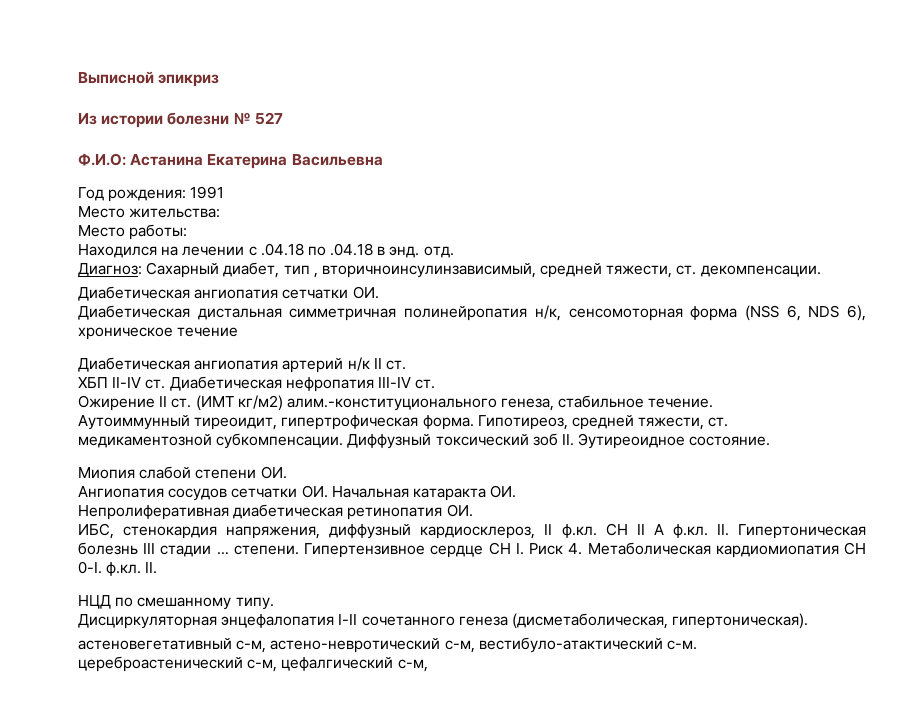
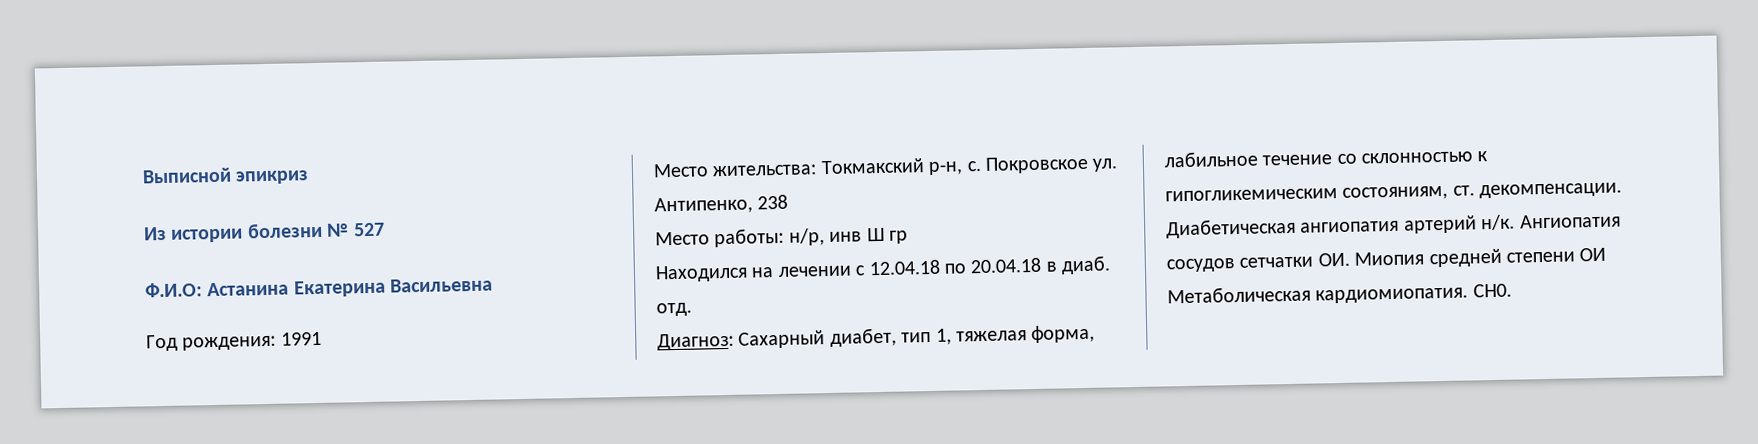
[78,224,188,240] // Место работы: -> [820,155,1119,176] [654,194,789,215] [655,227,908,248] Токмакский р-н, с. Покровское ул. Антипенко, 238 // Место работы: н/р, инв Ш гр
[260,243,420,258] .04.18 по .04.18 в энд. -> [868,255,1112,276] 12.04.18 по 20.04.18 в диаб.
[313,263,821,278] [78,286,379,301] [78,305,867,321] [78,327,239,340] [78,357,406,373] [78,376,436,392] [78,395,714,411] [78,415,729,430] [78,433,771,449] [78,466,287,479] [78,485,517,501] [78,504,473,520] [78,523,867,539] [78,542,866,558] [78,561,158,576] [78,595,274,610] [78,613,809,629] [78,637,697,653] [78,656,428,672] , вторичноинсулинзависимый, средней тяжести, ст. декомпенсации. // Диабетическая ангиопатия сетчатки ОИ. // Диабетическая дистальная симметричная полинейропатия н/к, сенсомоторная форма (NSS 6, NDS 6), хроническое течение // Диабетическая ангиопатия артерий н/к II ст. // ХБП II-IV ст. Диабетическая нефропатия III-IV ст. // Ожирение II ст. (ИМТ кг/м2) алим.-конституционального генеза, стабильное течение. // Аутоиммунный тиреоидит, гипертрофическая форма. Гипотиреоз, средней тяжести, ст. медикаментозной субкомпенсации. Диффузный токсический зоб II. Эутиреоидное состояние. // Миопия слабой степени ОИ. // Ангиопатия сосудов сетчатки ОИ. Начальная катаракта ОИ. // Непролиферативная диабетическая ретинопатия ОИ. // ИБС, стенокардия напряжения, диффузный кардиосклероз, II ф.кл. СН II А ф.кл. II. Гипертоническая болезнь III стадии … степени. Гипертензивное сердце СН I. Риск 4. Метаболическая кардиомиопатия СН 0-I. ф.кл. II. // НЦД по смешанному типу. // Дисциркуляторная энцефалопатия I-II сочетанного генеза (дисметаболическая, гипертоническая). // астеновегетативный с-м, астено-невротический с-м, вестибуло-атактический с-м. цереброастенический с-м, цефалгический с-м, -> [935,324,1096,345] [1164,150,1488,168] [1165,182,1623,202] [1166,213,1621,239] [1166,247,1607,273] [1167,283,1512,304] 1, тяжелая форма, лабильное течение со склонностью к гипогликемическим состояниям, ст. декомпенсации. Диабетическая ангиопатия артерий н/к. Ангиопатия сосудов сетчатки ОИ. Миопия средней степени ОИ Метаболическая кардиомиопатия. СН0.

